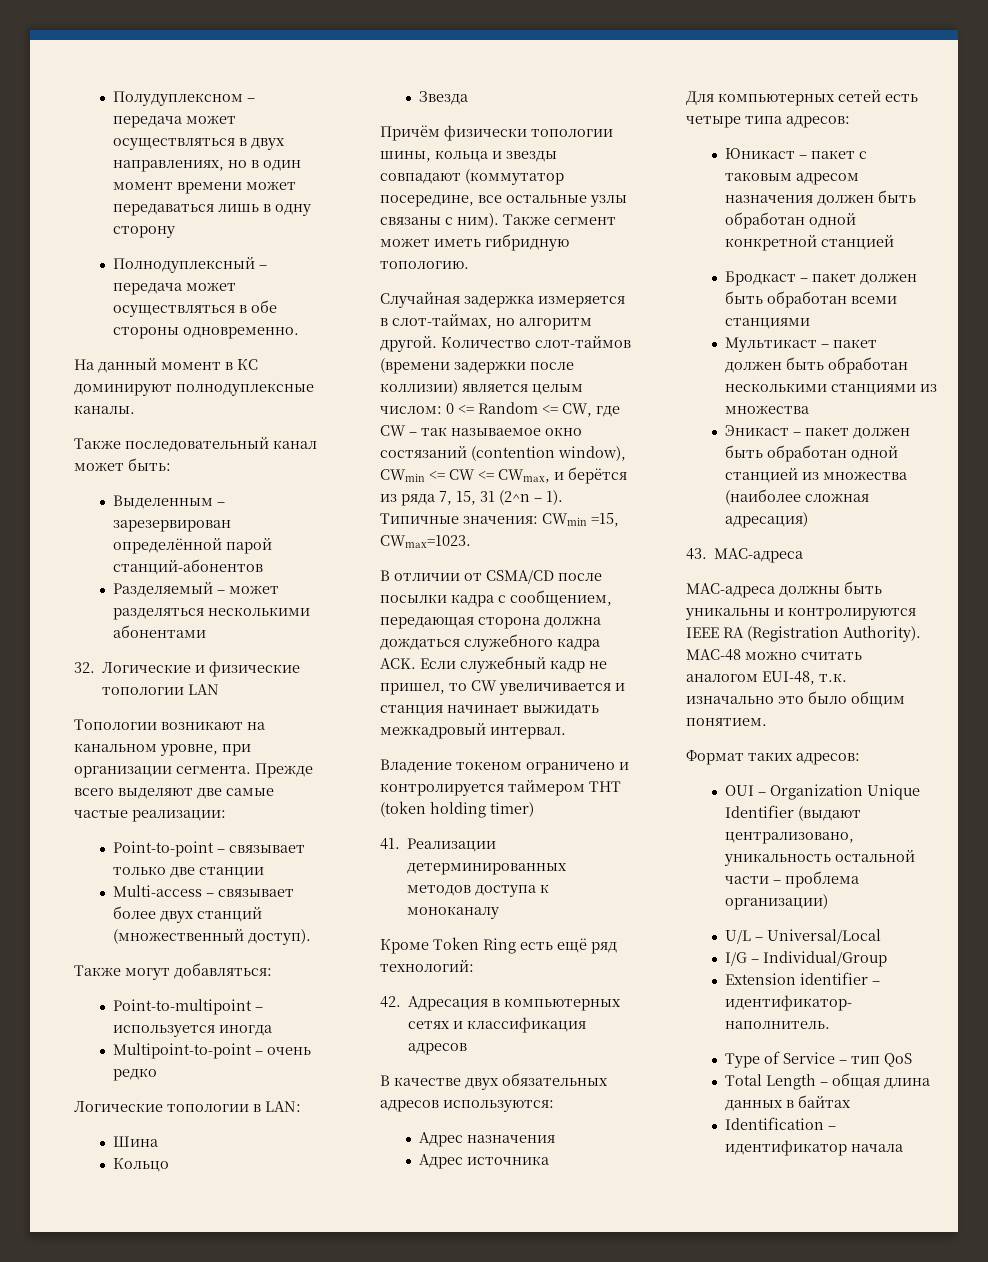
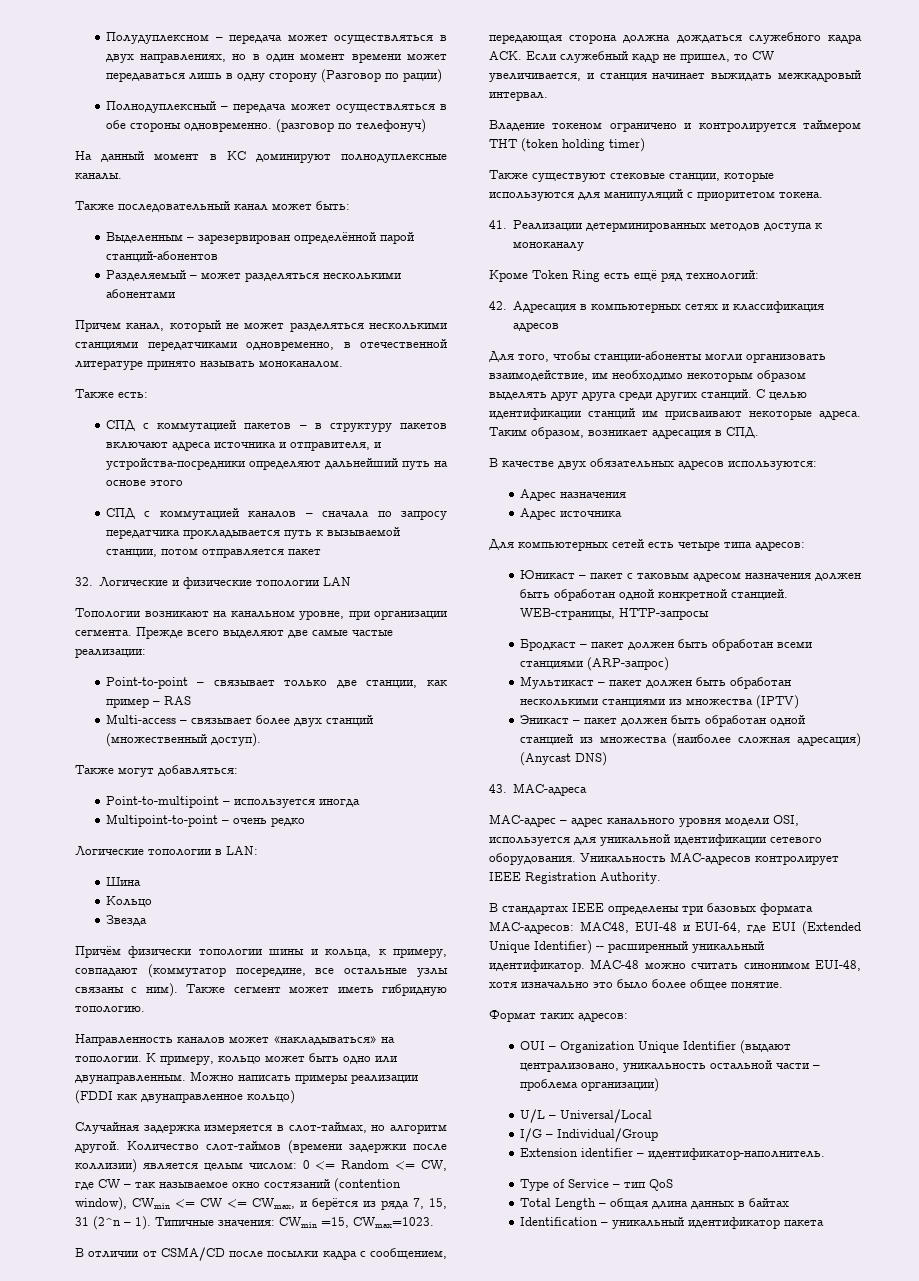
(175, 232) none -> [320,69,442,83] (Разговор по рации)
(299, 333) none -> [275,119,426,133] (разговор по телефонуч)
(206, 631) none -> [75,320,447,332] [75,339,447,351] [75,360,344,370] [75,389,149,399] [105,420,447,432] [105,441,381,451] [105,458,448,470] [105,480,183,486] [105,508,448,520] [105,527,400,539] [105,548,321,558] // Причем канал, который не может разделяться несколькими станциями передатчиками одновременно, в отечественной литературе принято называть моноканалом. // Также есть: // СПД с коммутацией пакетов – в структуру пакетов включают адреса источника и отправителя, и устройства-посредники определяют дальнейший путь на основе этого // СПД с коммутацией каналов – сначала по запросу передатчика прокладывается путь к вызываемой станции, потом отправляется пакет
[198,867,264,878] станции -> [366,680,447,688] [105,696,191,708] станции, как пример – RAS
[379,150,557,162] шины, кольца и звезды -> [269,948,448,958] шины и кольца, к примеру,
(469, 265) none -> [75,1034,396,1046] [75,1053,398,1065] [75,1071,419,1084] [75,1090,296,1104] // Направленность каналов может «накладываться» на топологии. К примеру, кольцо может быть одно или двунаправленным. Можно написать примеры реализации (FDDI как двунаправленное кольцо)
[498,683,611,695] увеличивается -> [489,73,582,82] увеличивается,
(534, 809) none -> [489,170,775,182] [489,189,824,201] // Также существуют стековые станции, которые используются для манипуляций с приоритетом токена.
(468, 1049) none -> [489,351,827,363] [489,370,807,382] [489,389,808,401] [489,408,861,420] [489,427,760,439] // Для того, чтобы станции-абоненты могли организовать взаимодействие, им необходимо некоторым образом выделять друг друга среди других станций. С целью идентификации станций им присваивают некоторые адреса. Таким образом, возникает адресация в СПД.
[820,235,894,250] станцией -> [730,589,788,600] [519,608,709,620] станцией. WEB-страницы, HTTP-запросы
(810, 323) none -> [586,657,669,671] (ARP-запрос)
(809, 409) none -> [755,695,799,709] (IPTV)
(808, 520) none -> [519,752,607,766] (Anycast DNS)
[685,581,882,598] [684,607,916,620] [685,626,921,642] [685,649,862,661] [685,671,847,685] [685,691,905,707] [685,718,767,726] MAC-адреса должны быть уникальны и контролируются IEEE RA (Registration Authority). MAC-48 можно считать аналогом EUI-48, т.к. изначально это было общим понятием. -> [489,814,800,827] [489,834,823,846] [489,852,840,865] [489,872,662,884] [489,903,814,915] [489,921,861,935] [489,940,765,954] [489,959,861,972] [489,979,784,990] MAC-адрес – адрес канального уровня модели OSI, используется для уникальной идентификации сетевого оборудования. Уникальность MAC-адресов контролирует IEEE Registration Authority. // В стандартах IEEE определены три базовых формата MAC-адресов: MAC48, EUI-48 и EUI-64, где EUI (Extended Unique Identifier) -- расширенный уникальный идентификатор. MAC-48 можно считать синонимом EUI-48, хотя изначально это было более общее понятие.
[724,1140,903,1156] идентификатор начала -> [611,1217,824,1229] уникальный идентификатор пакета

